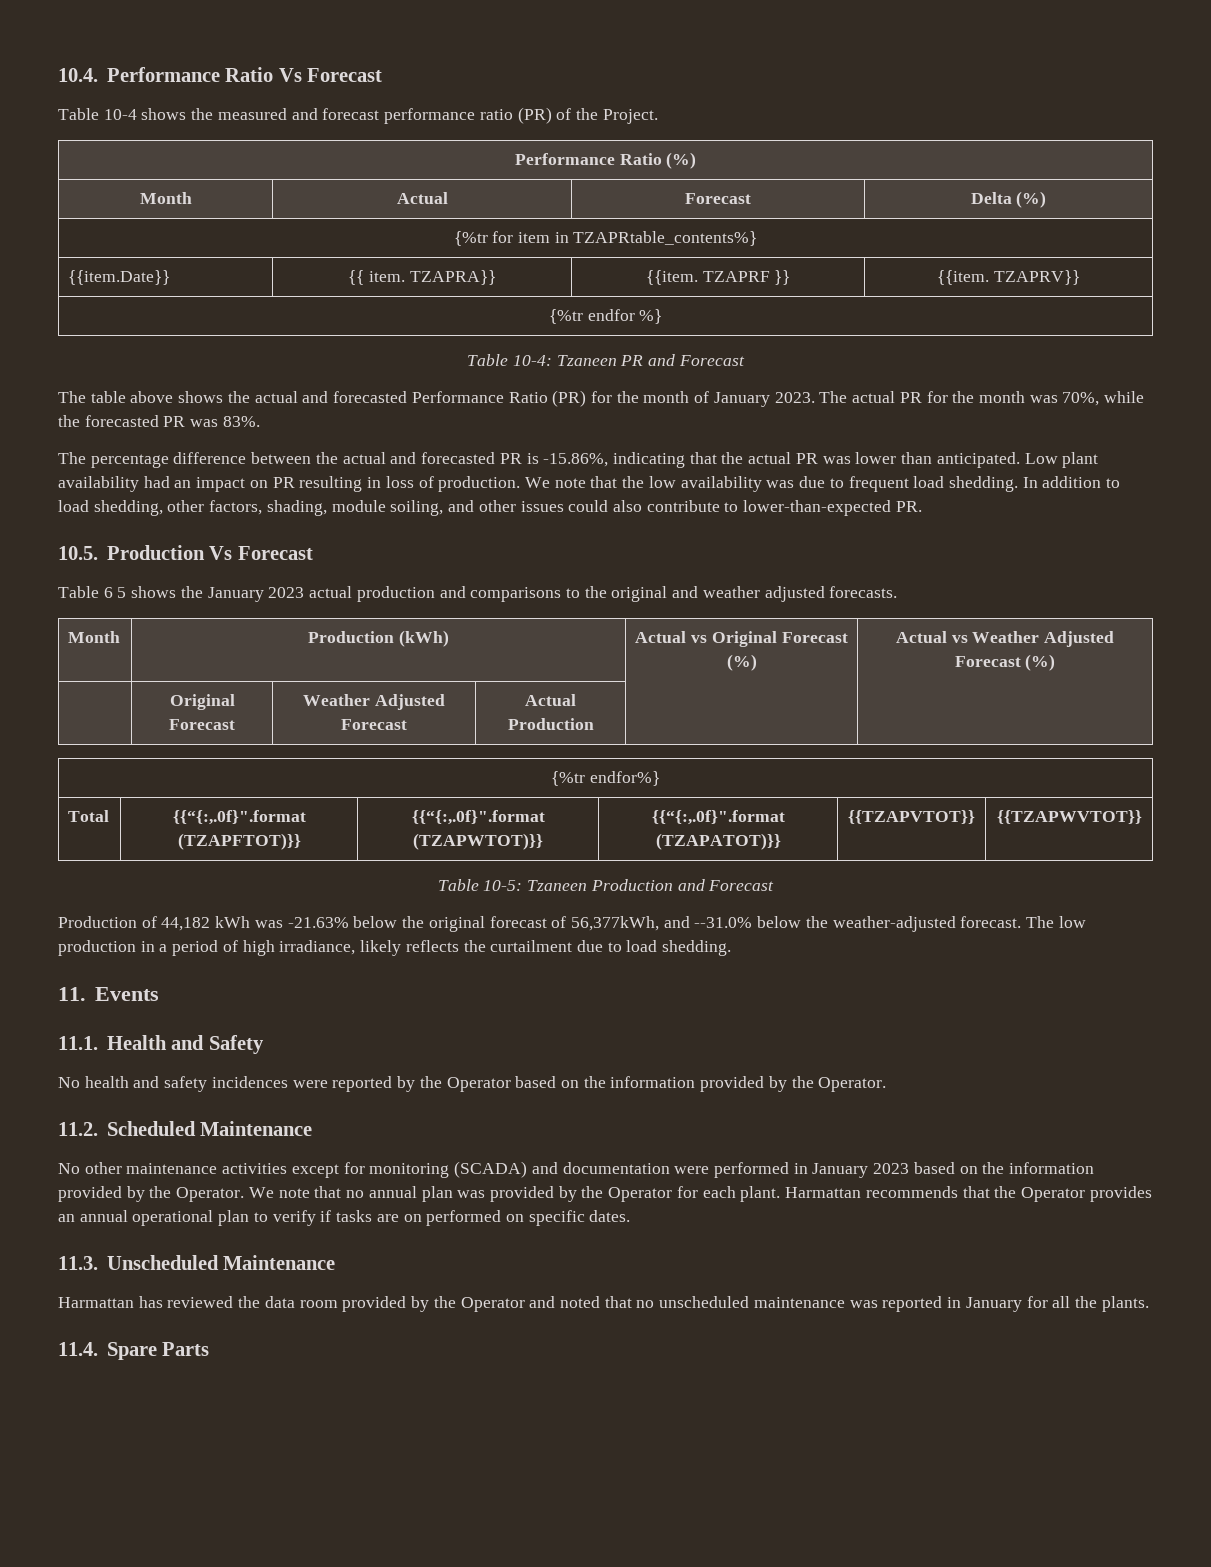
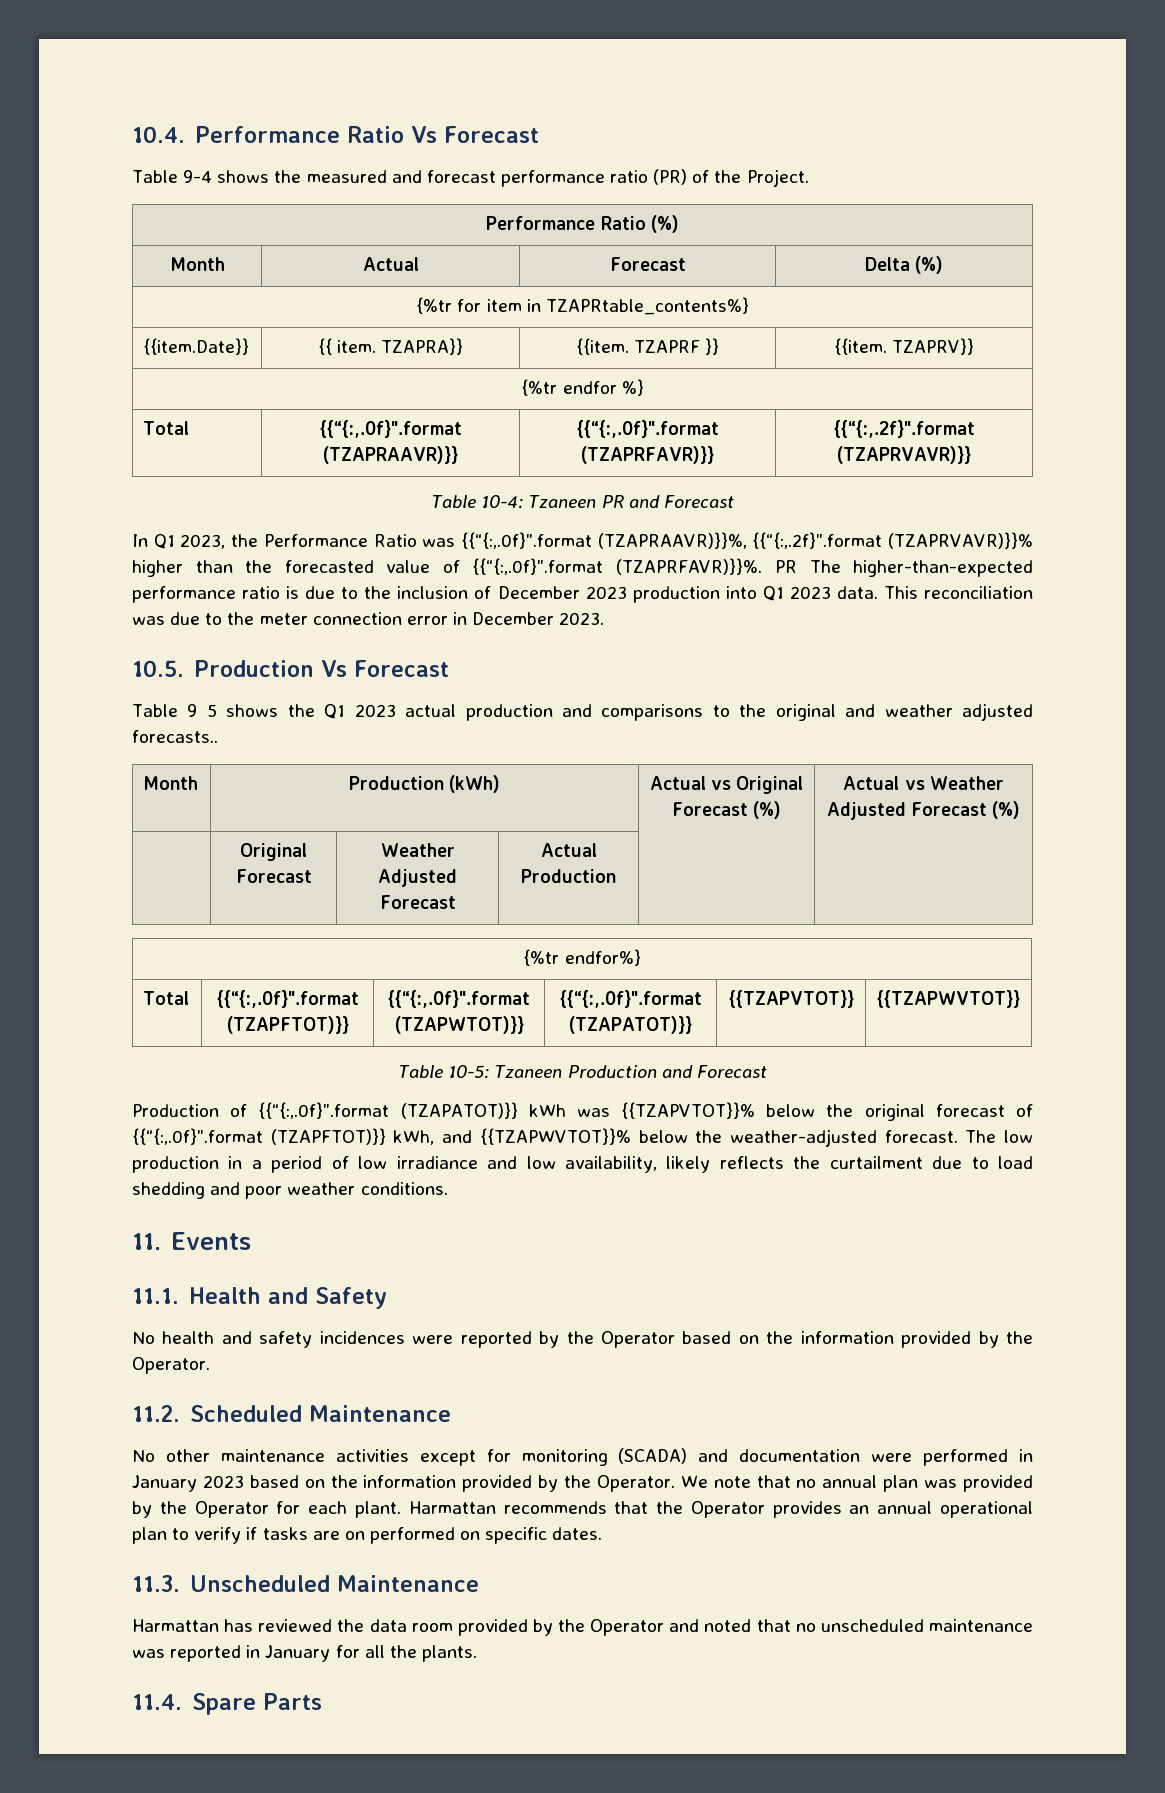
[103,109,137,120] 10-4 -> [183,170,213,183] 9-4
(663, 316) none -> [143,421,190,435] [319,420,462,438] [323,446,459,464] [576,420,719,438] [581,446,715,464] [833,420,975,438] [836,446,972,464] // Total | {{“{:,.0f}".format (TZAPRAAVR)}} | {{“{:,.0f}".format (TZAPRFAVR)}} | {{“{:,.2f}".format (TZAPRVAVR)}}
[58,390,1145,407] [58,415,260,427] [58,452,1099,468] [58,476,1121,492] [58,500,922,516] The table above shows the actual and forecasted Performance Ratio (PR) for the month of January 2023. The actual PR for the month was 70%, while the forecasted PR was 83%. // The percentage difference between the actual and forecasted PR is -15.86%, indicating that the actual PR was lower than anticipated. Low plant availability had an impact on PR resulting in loss of production. We note that the low availability was due to frequent load shedding. In addition to load shedding, other factors, shading, module soiling, and other issues could also contribute to lower-than-expected PR. -> [132,532,1034,549] [132,558,1034,577] [132,586,1033,603] [132,612,605,625] In Q1 2023, the Performance Ratio was {{“{:,.0f}".format (TZAPRAAVR)}}%, {{“{:,.2f}".format (TZAPRVAVR)}}% higher than the forecasted value of {{“{:,.0f}".format (TZAPRFAVR)}}%. PR The higher-than-expected performance ratio is due to the inclusion of December 2023 production into Q1 2023 data. This reconciliation was due to the meter connection error in December 2023.
[103,587,113,598] 6 -> [187,704,198,717] 9
[207,587,264,602] January -> [324,704,346,719] Q1
[829,586,898,598] forecasts. -> [132,730,218,743] forecasts..
[161,917,211,931] 44,182 -> [258,1102,518,1119] {{“{:,.0f}".format (TZAPATOT)}}
[287,917,349,928] -21.63% -> [621,1102,756,1119] {{TZAPVTOT}}%
[570,916,753,931] 56,377kWh, and --31.0% -> [132,1128,631,1145] {{“{:,.0f}".format (TZAPFTOT)}} kWh, and {{TZAPWVTOT}}%
[242,940,356,956] high irradiance, -> [358,1156,657,1173] low irradiance and low availability,
[662,940,732,956] shedding. -> [132,1182,448,1199] shedding and poor weather conditions.

